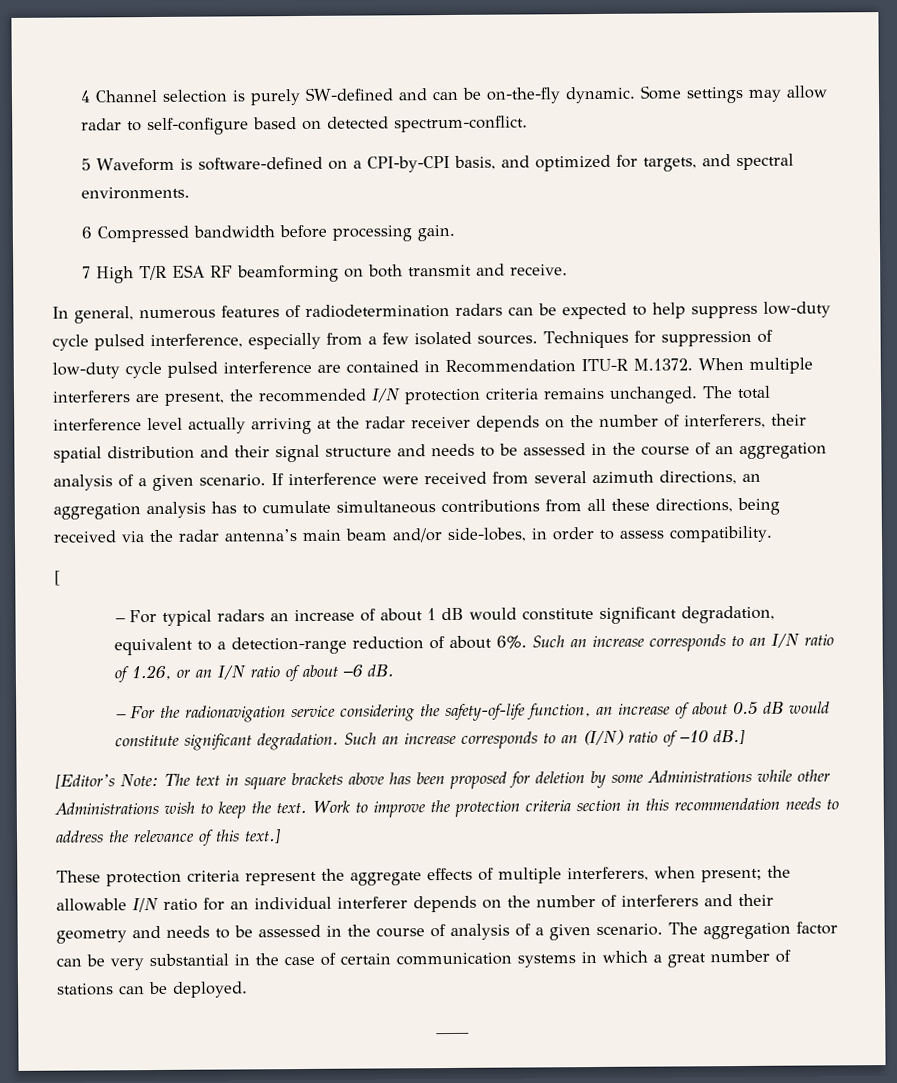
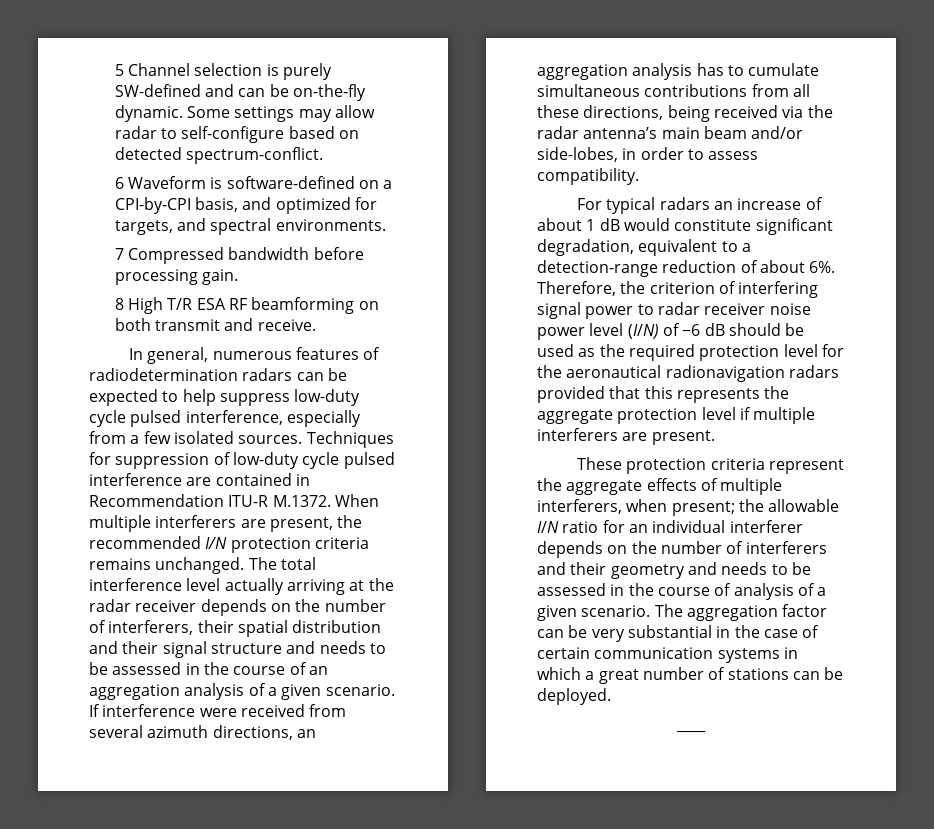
[80,90,92,103] 4 -> [114,64,124,76] 5
[81,158,92,171] 5 -> [114,177,124,189] 6
[81,226,93,239] 6 -> [114,248,124,260] 7
[82,266,92,279] 7 -> [114,298,124,310] 8
[54,570,61,586] [114,618,127,623] [ // – -> (639, 176) none
[532,633,835,652] [114,664,395,684] [115,701,831,723] [115,728,747,751] [55,769,831,790] [54,797,839,819] [55,828,282,847] Such an increase corresponds to an I/N ratio of 1.26, or an I/N ratio of about −6 dB. // – For the radionavigation service considering the safety-of-life function, an increase of about 0.5 dB would constitute significant degradation. Such an increase corresponds to an (I/N) ratio of −10 dB.] // [Editor’s Note: The text in square brackets above has been proposed for deletion by some Administrations while other Administrations wish to keep the text. Work to improve the protection criteria section in this recommendation needs to address the relevance of this text.] -> [537,281,819,298] [537,302,811,319] [537,323,805,340] [537,344,844,361] [537,365,839,382] [537,386,790,403] [537,407,816,424] [537,428,715,445] Therefore, the criterion of interfering signal power to radar receiver noise power level (I/N) of −6 dB should be used as the required protection level for the aeronautical radionavigation radars provided that this represents the aggregate protection level if multiple interferers are present.

